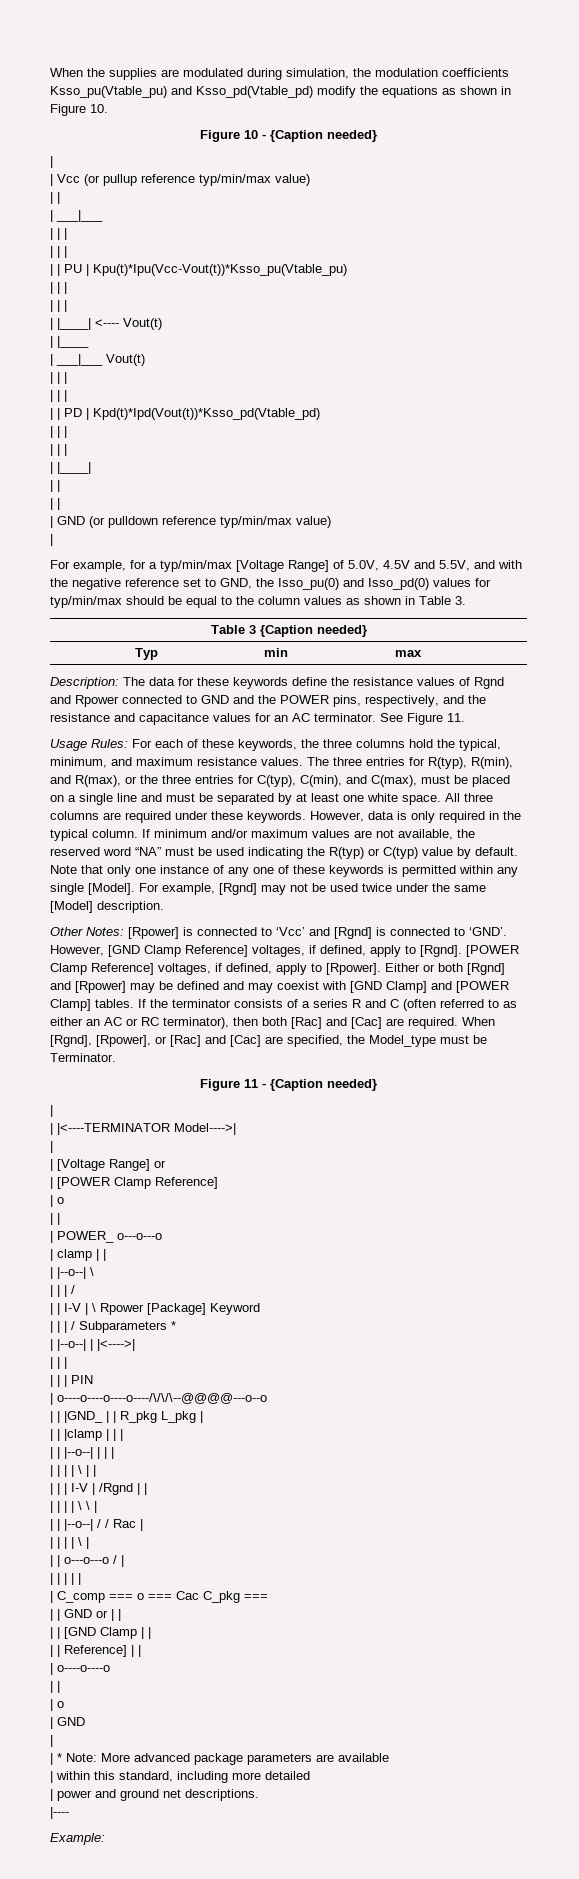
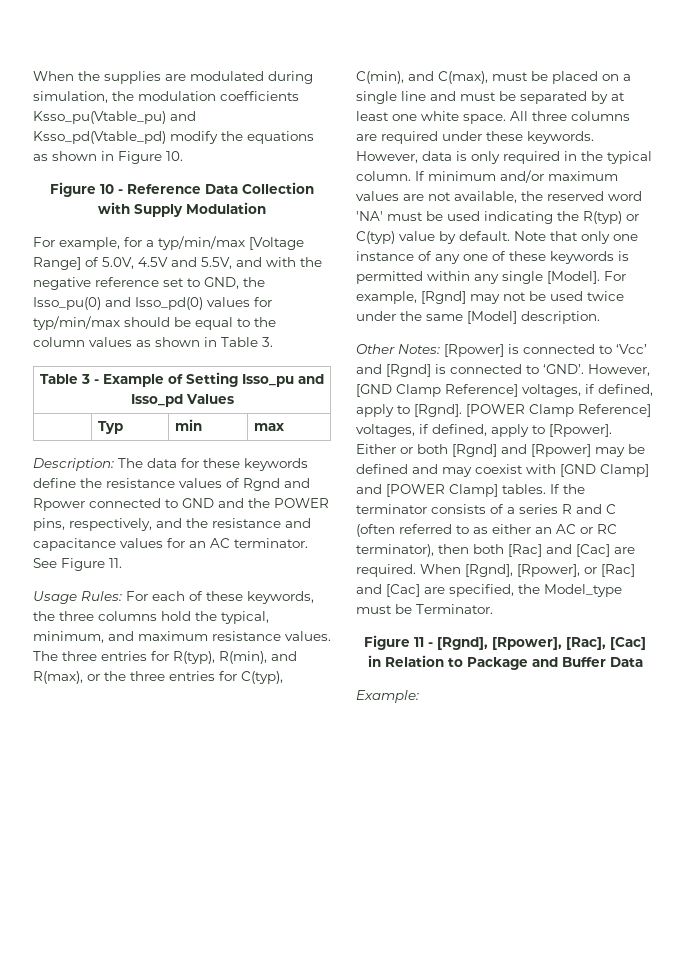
[270,130,377,142] [50,156,53,168] [50,174,310,186] [50,192,60,204] [50,210,103,222] [50,228,67,240] [50,246,67,258] [50,264,347,276] [50,282,67,294] [50,300,67,312] [50,318,162,330] [50,336,89,348] [50,354,145,366] [50,372,67,384] [50,390,67,402] [50,408,320,420] [50,426,67,438] [50,444,67,456] [50,462,91,474] [50,480,60,492] [50,498,60,510] [50,516,331,528] [50,534,53,546] {Caption needed} // | // | Vcc (or pullup reference typ/min/max value) // | | // | ___|___ // | | | // | | | // | | PU | Kpu(t)*Ipu(Vcc-Vout(t))*Ksso_pu(Vtable_pu) // | | | // | | | // | |____| <---- Vout(t) // | |____ // | ___|___ Vout(t) // | | | // | | | // | | PD | Kpd(t)*Ipd(Vout(t))*Ksso_pd(Vtable_pd) // | | | // | | | // | |____| // | | // | | // | GND (or pulldown reference typ/min/max value) // | -> [127,182,314,194] [98,202,266,217] Reference Data Collection with Supply Modulation
[259,625,367,637] {Caption needed} -> [94,372,324,387] [130,394,234,407] - Example of Setting Isso_pu and Isso_pd Values
[135,847,161,856] “NA” -> [356,211,383,221] 'NA'
[270,1079,377,1091] [50,1105,53,1117] [50,1123,236,1135] [50,1141,53,1153] [50,1159,166,1171] [50,1177,218,1189] [50,1195,64,1207] [50,1213,60,1225] [50,1231,162,1243] [50,1249,106,1261] [50,1267,94,1279] [50,1285,75,1297] [50,1303,260,1315] [50,1321,176,1333] [50,1339,135,1351] [50,1357,67,1369] [50,1375,93,1387] [50,1393,267,1405] [50,1411,203,1423] [50,1429,123,1441] [50,1447,114,1459] [50,1465,96,1477] [50,1483,147,1495] [50,1501,97,1513] [50,1519,143,1531] [50,1537,89,1549] [50,1555,124,1567] [50,1573,81,1585] [50,1591,268,1603] [50,1609,121,1621] [50,1627,151,1639] [50,1645,141,1657] [50,1663,110,1675] [50,1681,60,1693] [50,1699,64,1711] [50,1717,85,1729] [50,1735,53,1747] [50,1753,389,1765] [50,1771,310,1783] [50,1789,259,1801] [50,1807,69,1819] {Caption needed} // | // | |<----TERMINATOR Model---->| // | // | [Voltage Range] or // | [POWER Clamp Reference] // | o // | | // | POWER_ o---o---o // | clamp | | // | |--o--| \ // | | | / // | | I-V | \ Rpower [Package] Keyword // | | | / Subparameters * // | |--o--| | |<---->| // | | | // | | | PIN // | o----o----o----o----/\/\/\--@@@@---o--o // | | |GND_ | | R_pkg L_pkg | // | | |clamp | | | // | | |--o--| | | | // | | | | \ | | // | | | I-V | /Rgnd | | // | | | | \ \ | // | | |--o--| / / Rac | // | | | | \ | // | | o---o---o / | // | | | | | // | C_comp === o === Cac C_pkg === // | | GND or | | // | | [GND Clamp | | // | | Reference] | | // | o----o----o // | | // | o // | GND // | // | * Note: More advanced package parameters are available // | within this standard, including more detailed // | power and ground net descriptions. // |---- -> [437,637,646,650] [367,655,643,670] [Rgnd], [Rpower], [Rac], [Cac] in Relation to Package and Buffer Data

